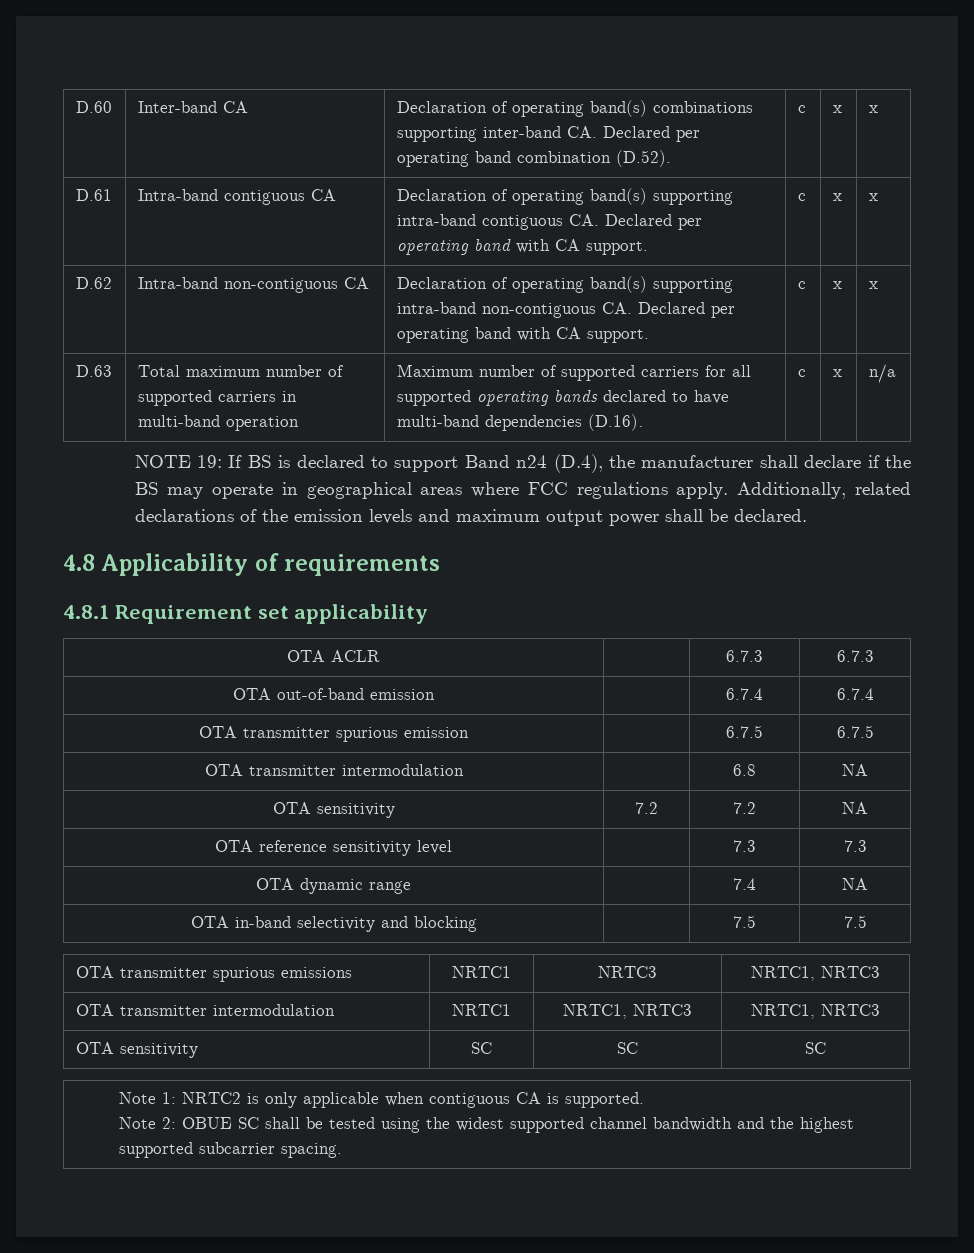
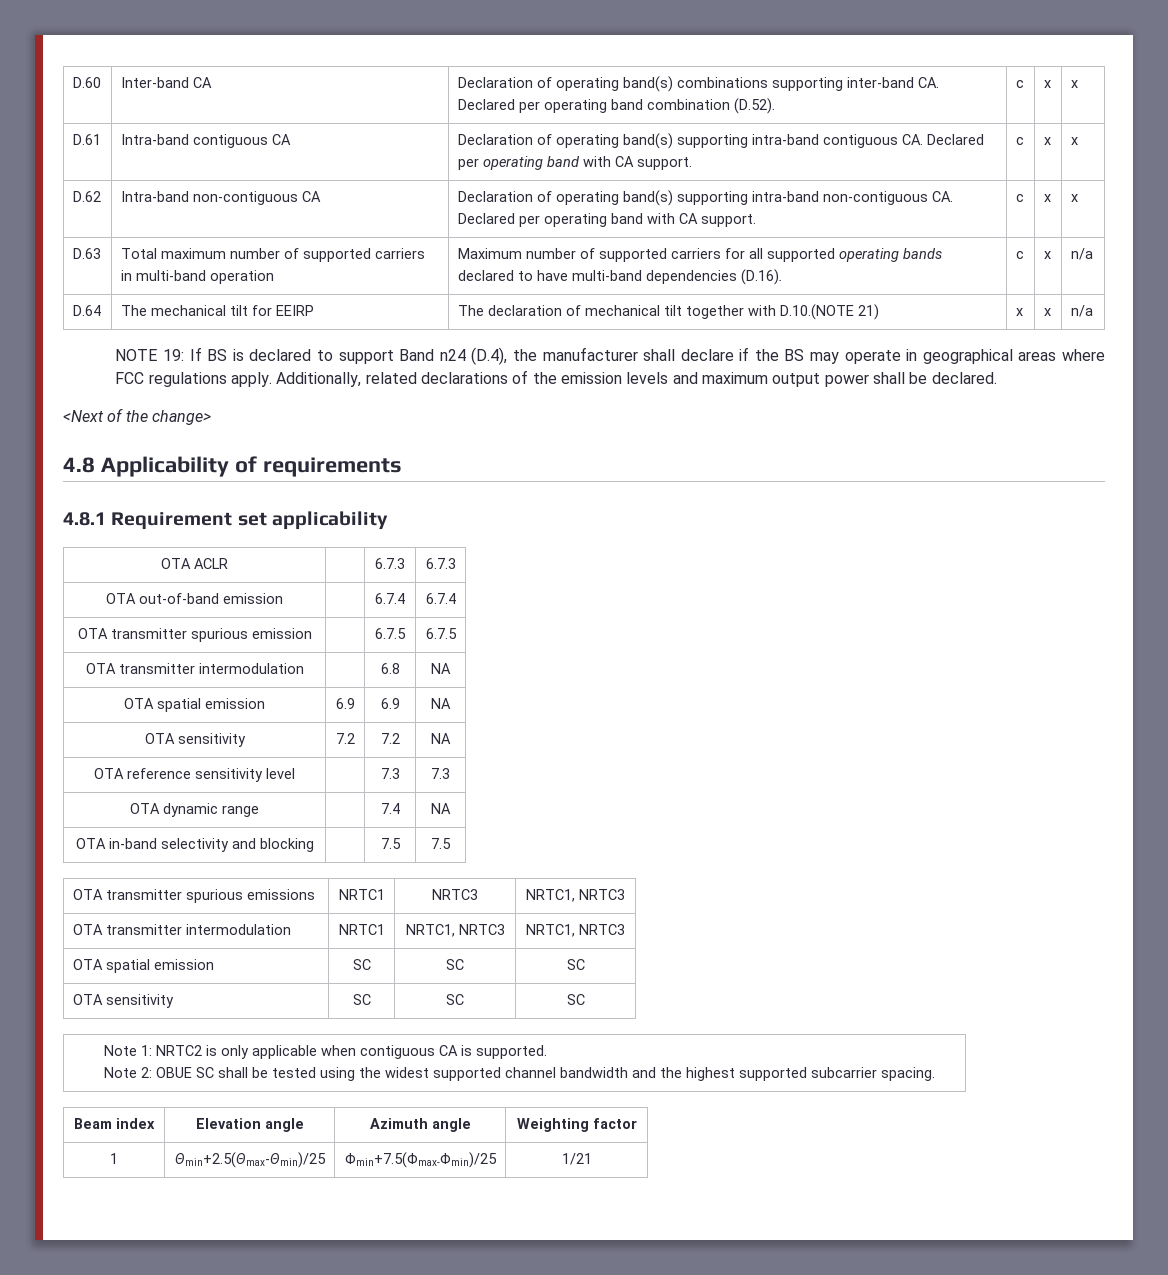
(896, 373) none -> [72,305,101,316] [120,305,314,316] [457,304,879,320] [1015,308,1023,316] [1043,308,1051,316] [1070,305,1093,317] // D.64 | The mechanical tilt for EEIRP | The declaration of mechanical tilt together with D.10.(NOTE 21) | x | x | n/a
(807, 515) none -> [63,408,211,425] // <Next of the change>
(868, 770) none -> [124,698,265,712] [335,698,355,709] [380,698,400,709] [431,698,451,709] // OTA spatial emission | 6.9 | 6.9 | NA
(880, 1010) none -> [72,959,214,973] [352,959,371,970] [446,959,464,970] [566,959,585,970] // OTA spatial emission | SC | SC | SC
(342, 1150) none -> [74,1118,155,1129] [195,1118,304,1132] [369,1118,471,1132] [516,1118,637,1132] [110,1153,118,1164] [174,1152,326,1168] [344,1152,497,1168] [561,1153,592,1165] // Beam index | Elevation angle | Azimuth angle | Weighting factor // 1 | Θmin+2.5(Θmax-Θmin)/25 | Φmin+7.5(Φmax-Φmin)/25 | 1/21

